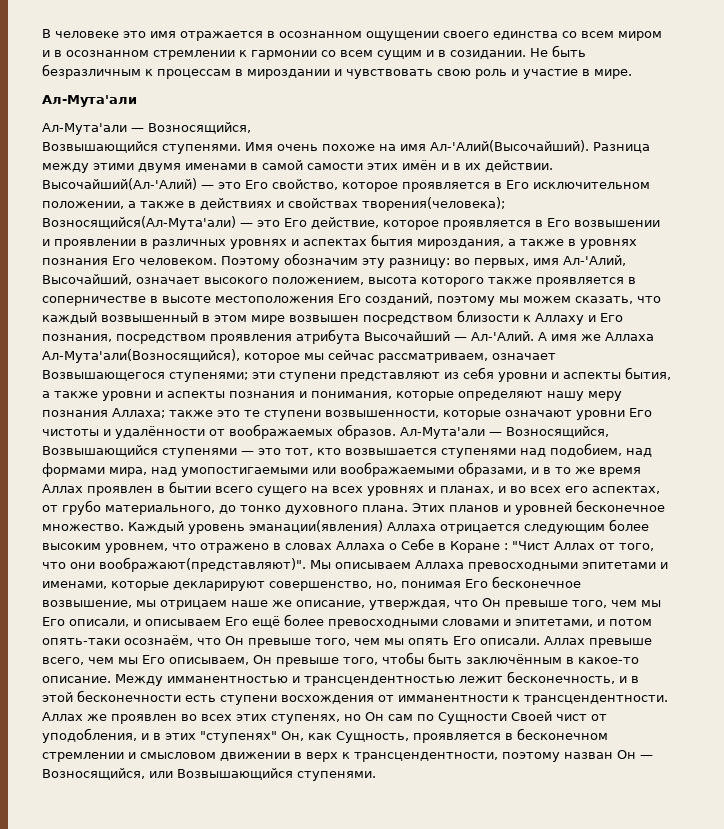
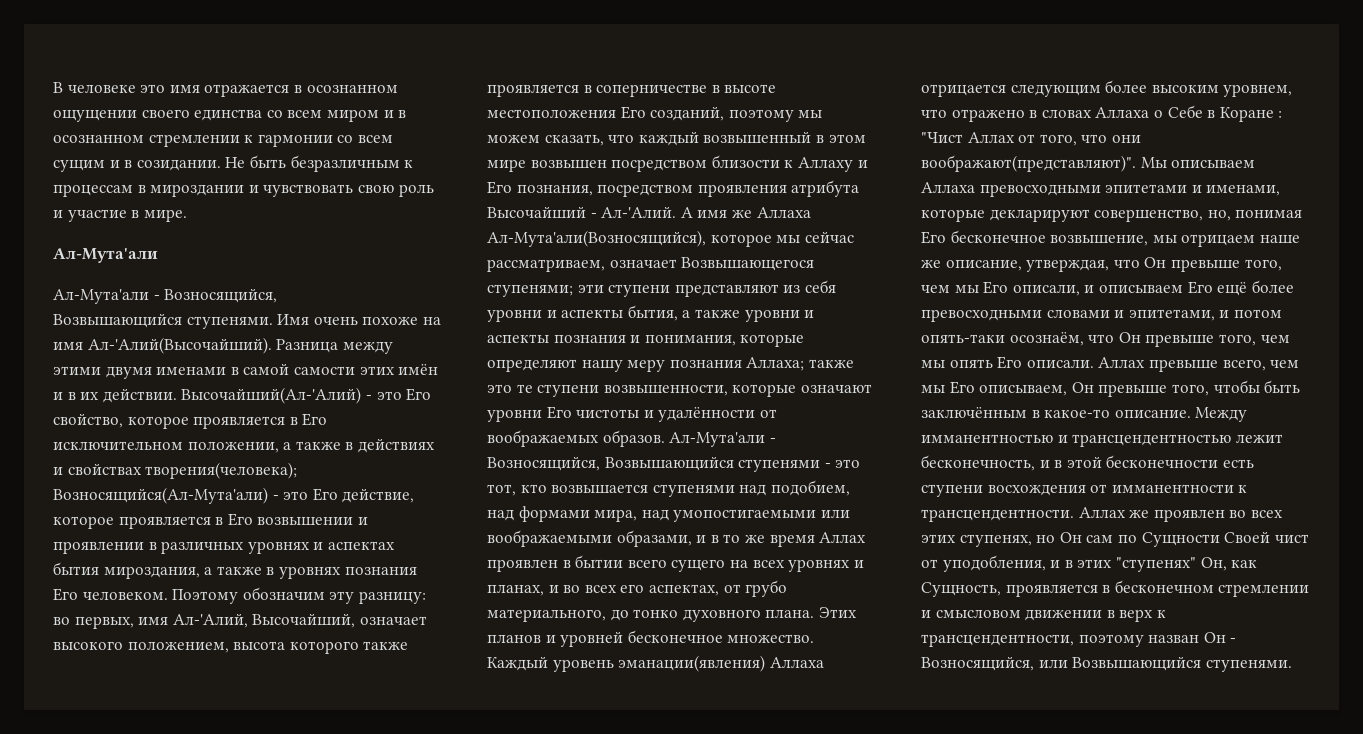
[131,128,144,132] — -> [153,295,160,300] -
[201,185,214,189] — -> [365,395,372,400] -
[240,223,253,227] — -> [272,495,279,500] -
[454,337,467,341] — -> [590,213,597,218] -
[489,432,502,436] — -> [769,438,776,443] -
[241,451,254,455] — -> [824,463,831,468] -
[640,755,653,759] — -> [1230,638,1237,643] -

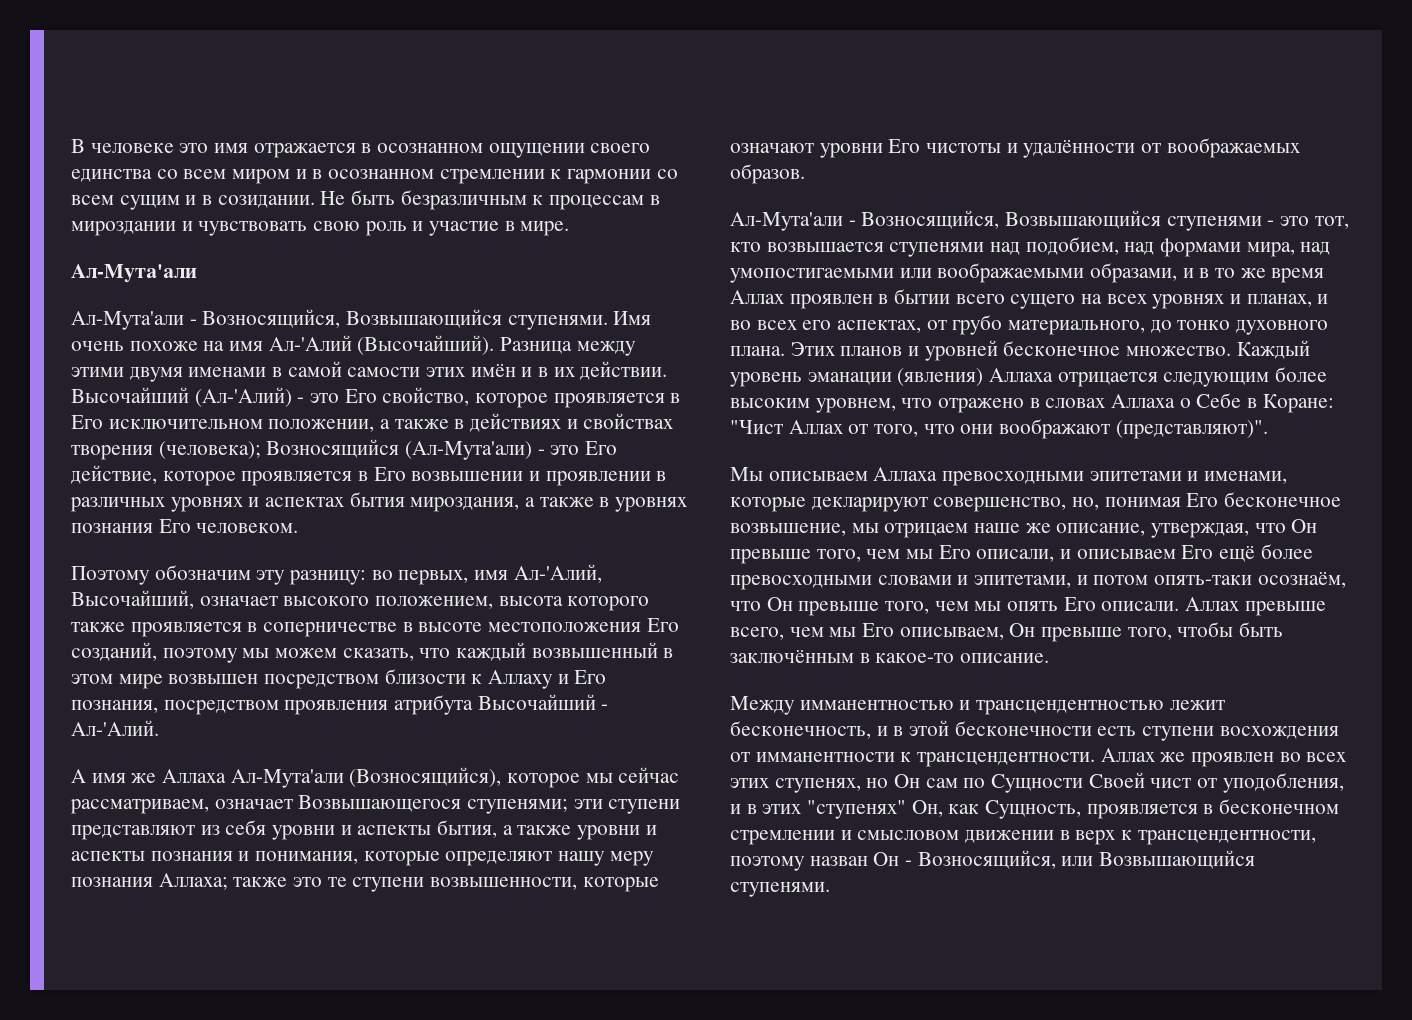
(278, 295) // -> (341, 318) none
[87,337,272,354] Ал-'Алий(Высочайший). -> [268,335,495,355] Ал-'Алий (Высочайший).
[181,387,362,404] Высочайший(Ал-'Алий) -> [71,387,292,407] Высочайший (Ал-'Алий)
[145,462,298,479] [53,487,268,504] творения(человека); Возносящийся(Ал-Мута'али) -> [71,439,533,460] творения (человека); Возносящийся (Ал-Мута'али)
(168, 595) none -> (299, 528) //
(677, 212) none -> (159, 728) //
[487,230,706,247] Ал-Мута'али(Возносящийся), -> [230,767,502,788] Ал-Мута'али (Возносящийся),
(665, 438) none -> (805, 174) //
[618,655,766,672] эманации(явления) -> [807,368,984,386] эманации (явления)
[1219,107,1283,122] Коране : -> [1262,394,1334,413] Коране:
[921,155,1136,172] воображают(представляют)". -> [999,419,1268,439] воображают (представляют)". //
(1191, 414) none -> (1050, 658) //

